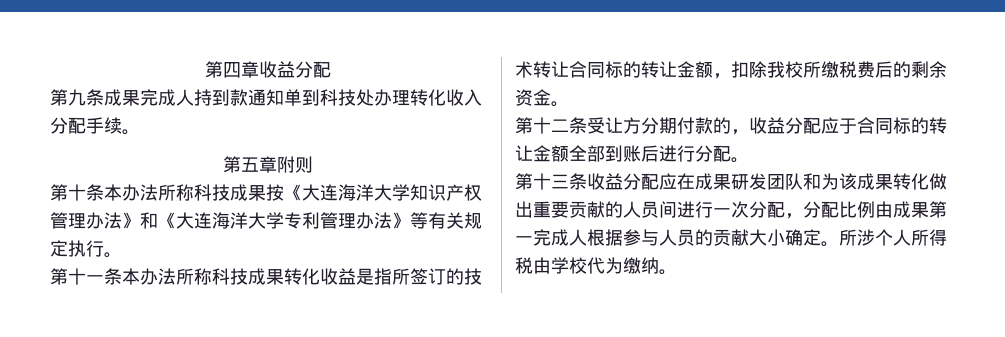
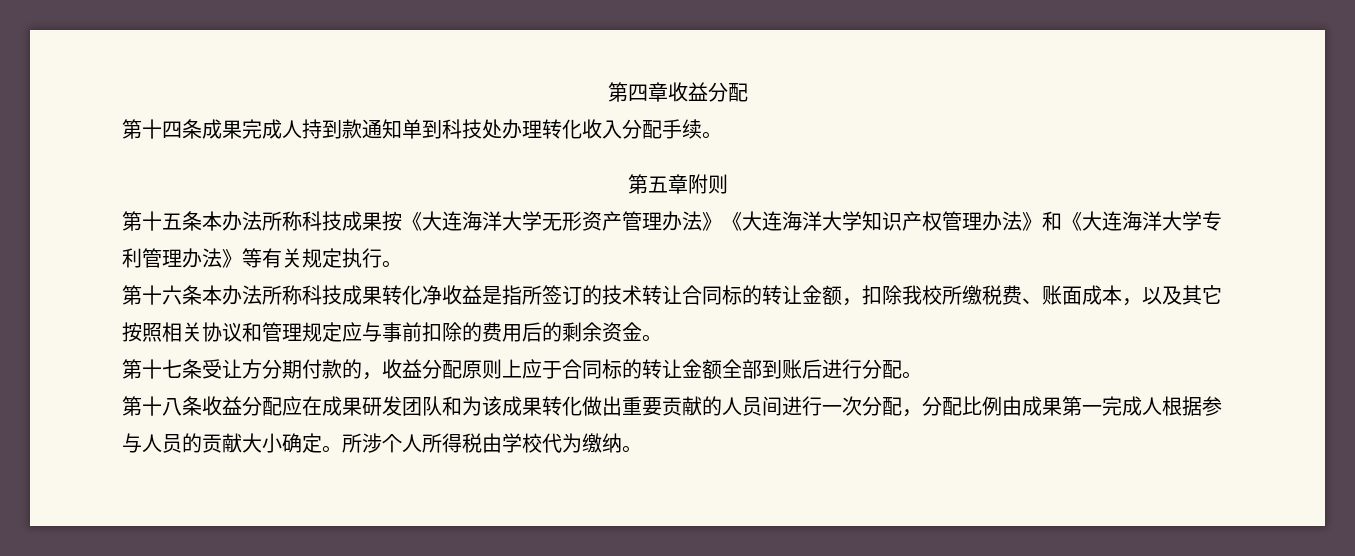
[68,89,86,106] 九 -> [142,119,182,139] 十四
(86, 192) none -> [162,213,182,230] 五
(410, 192) none -> [542,211,862,231] 无形资产管理办法》《大连海洋大学
[86,275,104,283] 一 -> [162,285,182,305] 六
(320, 276) none -> [422,285,442,305] 净
(875, 69) none -> [1022,285,1222,306] [122,322,522,342] 、账面成本，以及其它按照相关协议和管理规定应与事前扣除的费用
[551,119,569,132] 二 -> [162,359,182,378] 七
(821, 125) none -> [462,359,522,379] 原则上
[551,174,569,189] 三 -> [162,398,182,416] 八

